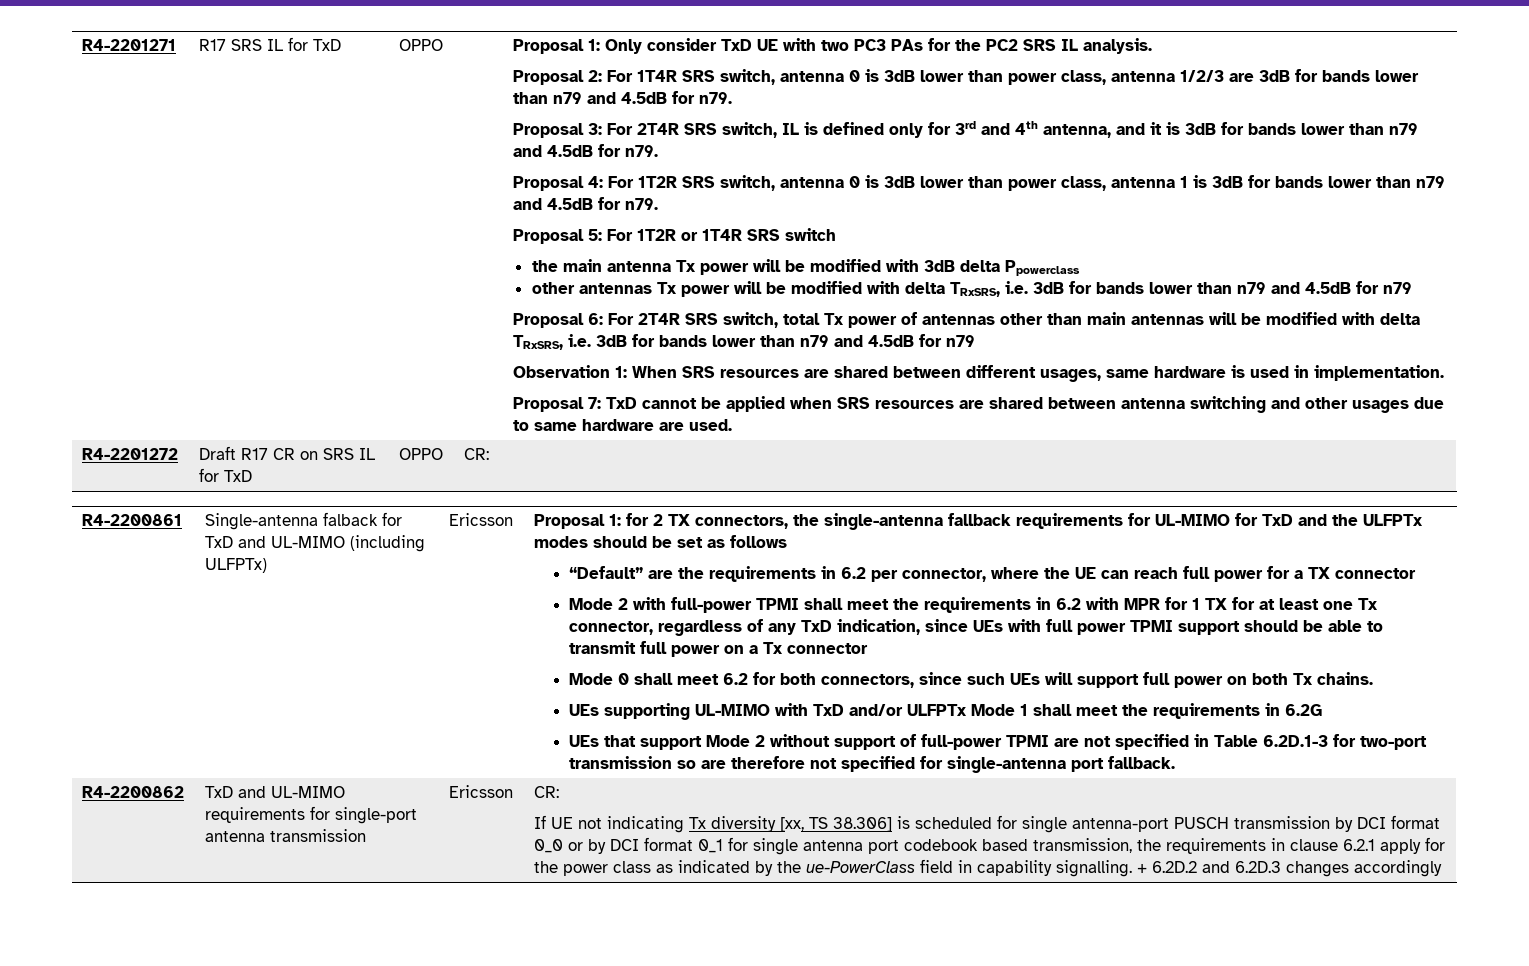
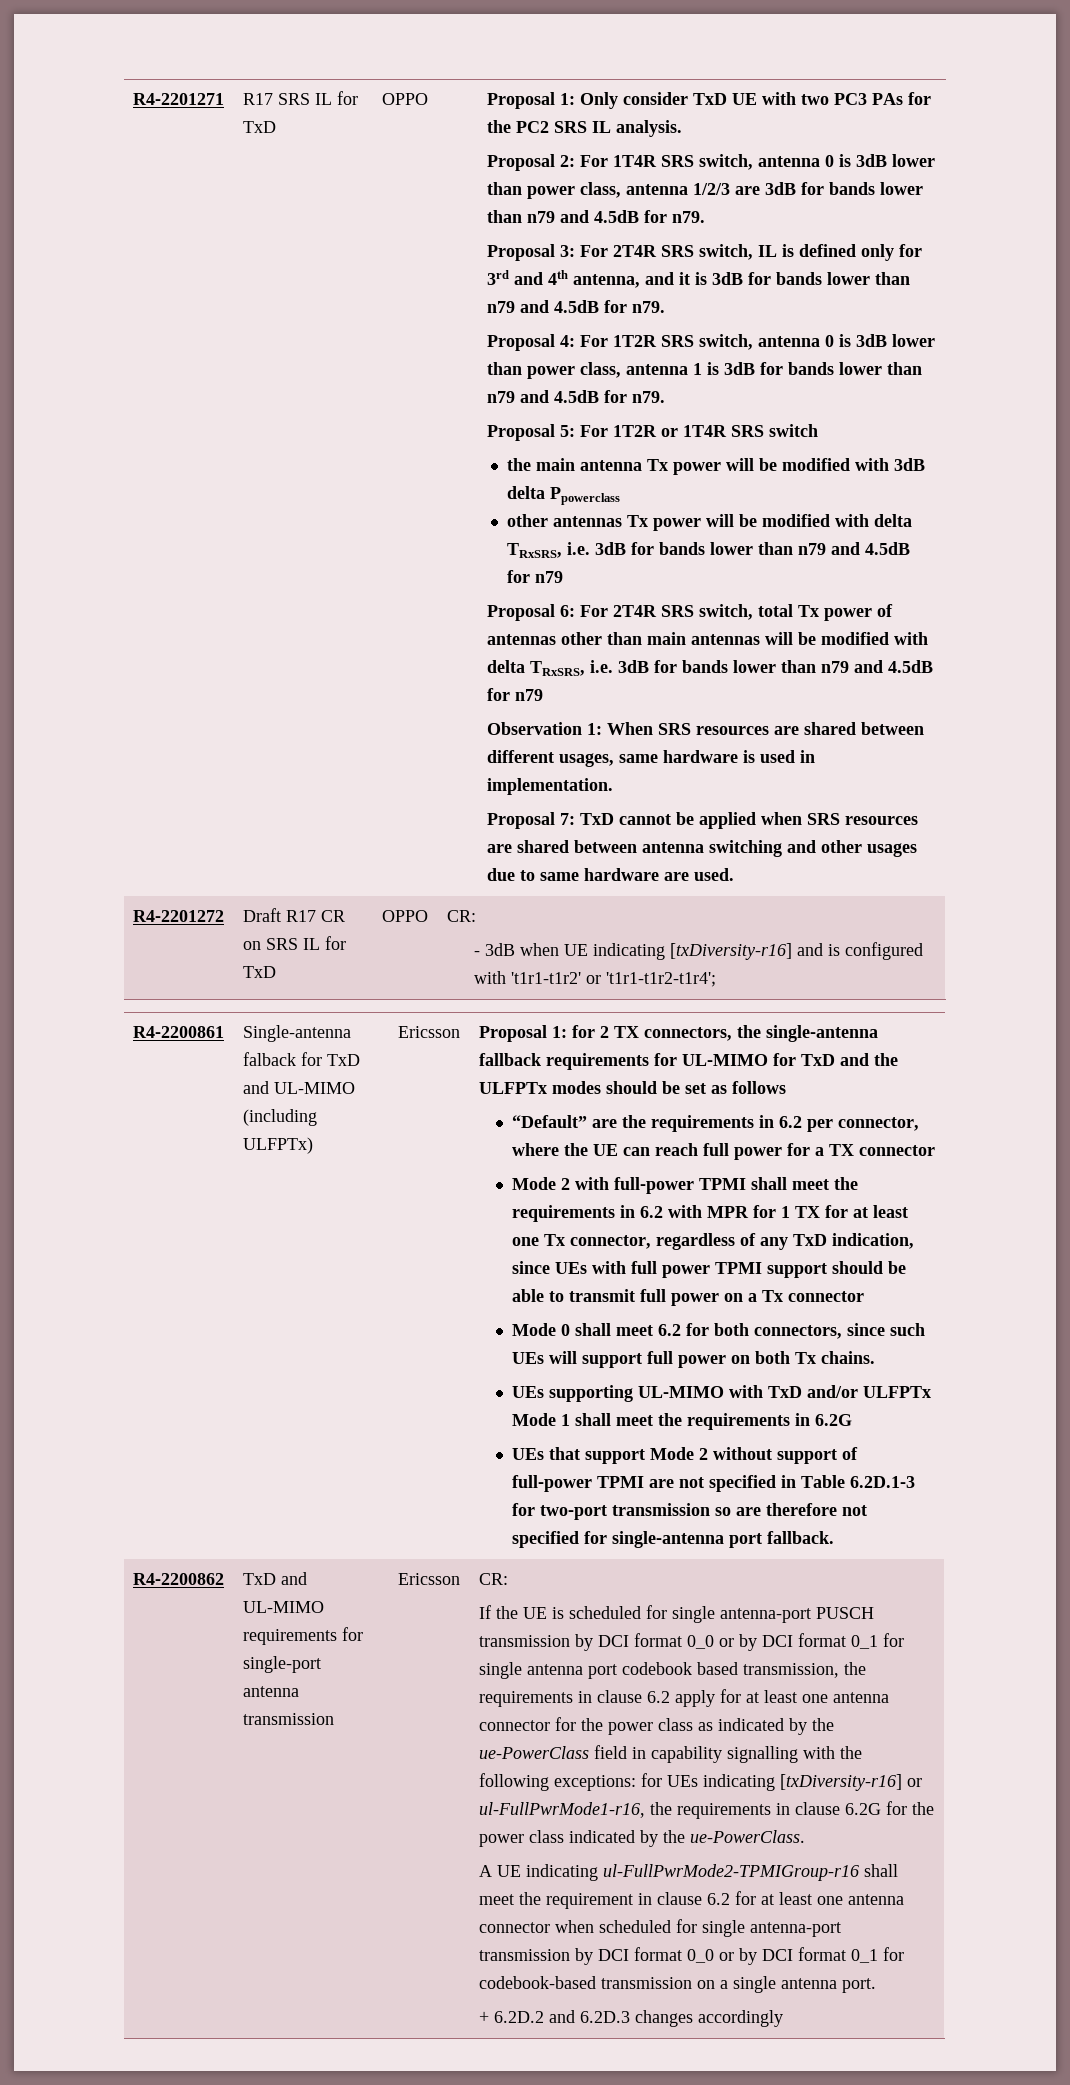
(490, 454) none -> [473,942,923,960] [473,971,716,987] // - 3dB when UE indicating [txDiversity-r16] and is configured with 't1r1-t1r2' or 't1r1-t1r2-t1r4';
[551,816,893,833] UE not indicating Tx diversity [xx, TS 38.306] -> [496,1606,548,1619] the UE
[1343,839,1376,851] 6.2.1 -> [647,1691,671,1703] 6.2
(1446, 844) none -> [746,1690,890,1703] [479,1717,577,1731] at least one antenna connector for
[1056,860,1133,877] signalling. -> [727,1746,863,1763] [479,1773,923,1791] [479,1801,935,1819] [479,1830,806,1847] [479,1864,899,1881] [479,1891,905,1909] [479,1919,842,1937] [479,1947,905,1965] [479,1976,877,1993] signalling with the following exceptions: for UEs indicating [txDiversity-r16] or ul-FullPwrMode1-r16, the requirements in clause 6.2G for the power class indicated by the ue-PowerClass. // A UE indicating ul-FullPwrMode2-TPMIGroup-r16 shall meet the requirement in clause 6.2 for at least one antenna connector when scheduled for single antenna-port transmission by DCI format 0_0 or by DCI format 0_1 for codebook-based transmission on a single antenna port. //

